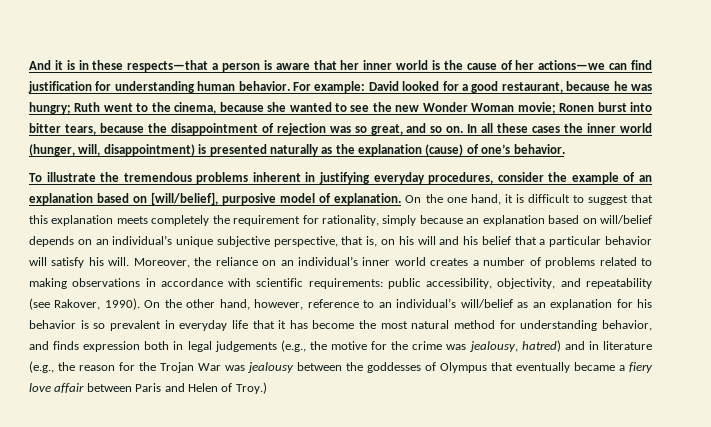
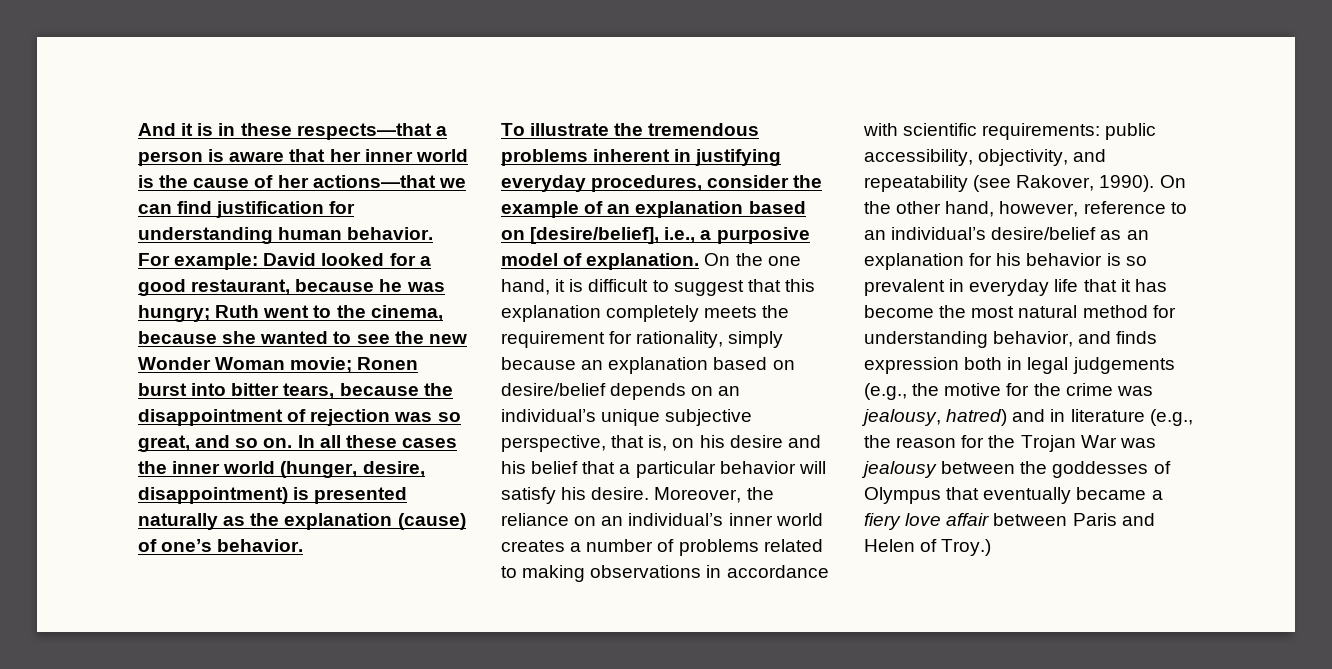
[538,60,606,70] actions—we -> [312,175,466,188] actions—that we
[78,144,101,156] will, -> [362,461,425,477] desire,
[151,192,219,205] [will/belief], -> [530,227,712,244] [desire/belief], i.e., a
[116,215,210,226] meets completely -> [606,305,758,322] completely meets
[600,215,653,224] will/belief -> [501,383,606,396] desire/belief
[417,236,436,245] will -> [729,435,783,448] desire
[108,257,130,266] will. -> [591,487,650,500] desire.
[460,299,513,308] will/belief -> [991,227,1097,240] desire/belief

